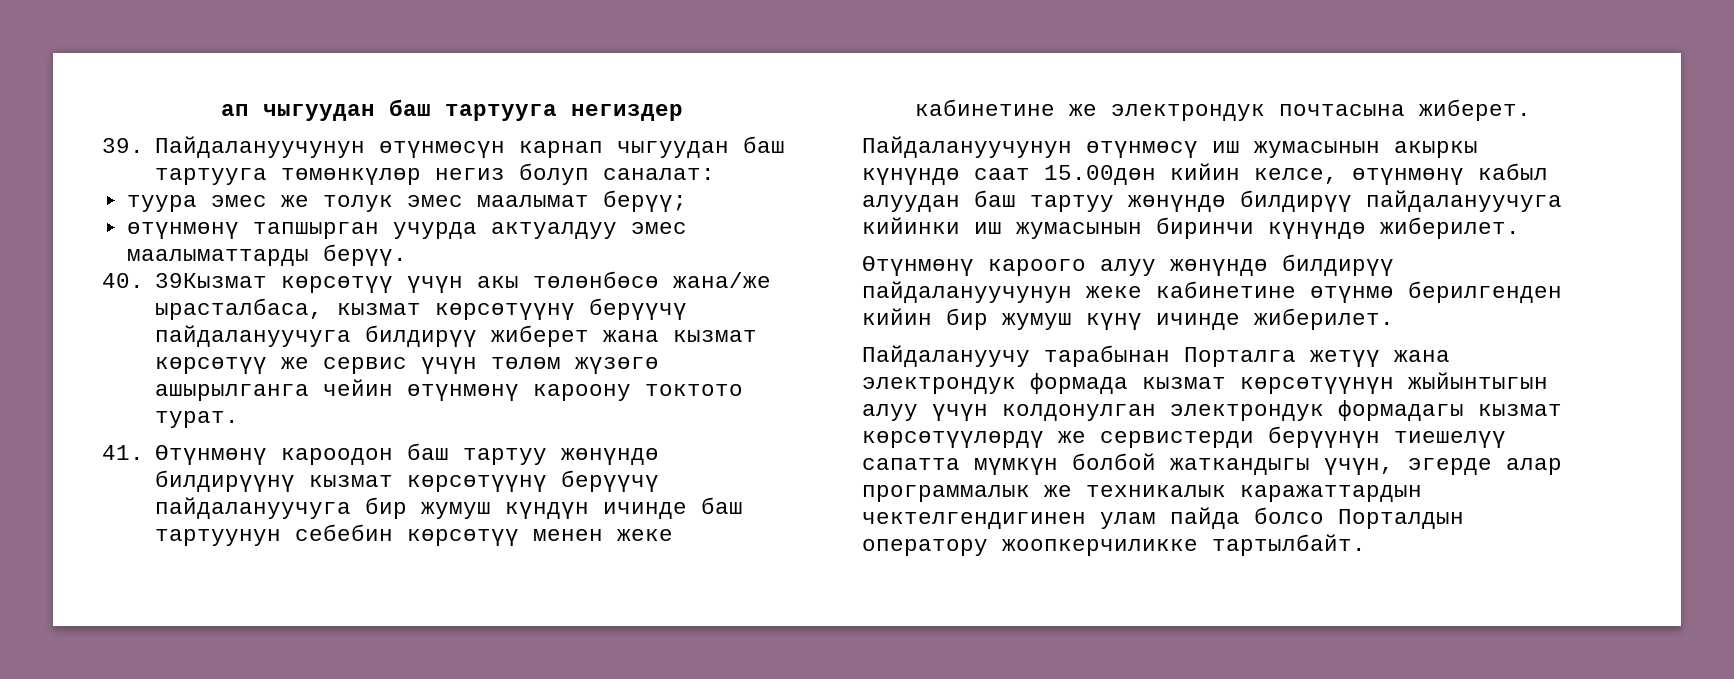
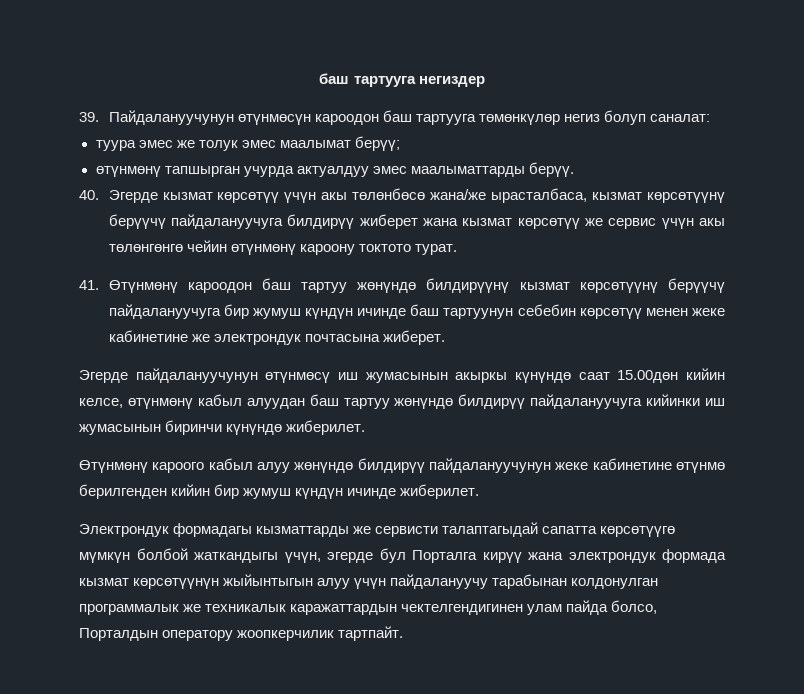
[221,104,375,121] ап чыгуудан -> (319, 78) none
[519,141,730,158] карнап чыгуудан -> [314,114,379,125] кароодон
[155,273,268,288] 39Кызмат -> [108,190,213,203] Эгерде кызмат
[491,357,660,374] [155,384,310,401] төлөм жүзөгө ашырылганга -> [698,218,725,226] [108,244,183,252] акы төлөнгөнгө
[862,136,1072,158] Пайдалануучунун -> [79,368,258,383] Эгерде пайдалануучунун
(1086, 267) none -> [208,458,253,470] кабыл
[1086,313,1142,330] күнү -> [295,488,344,499] күндүн
[862,345,1380,367] Пайдалануучу тарабынан Порталга жетүү -> [79,522,676,537] [79,548,522,563] Электрондук формадагы кызматтарды же сервисти талаптагыдай сапатта көрсөтүүгө мүмкүн болбой жаткандыгы үчүн, эгерде бул Порталга кирүү
[1002,400,1562,421] [862,426,1506,448] [862,453,1562,475] колдонулган электрондук формадагы кызмат көрсөтүүлөрдү же сервистерди берүүнүн тиешелүү сапатта мүмкүн болбой жаткандыгы үчүн, эгерде алар -> [390,574,659,589] пайдалануучу тарабынан колдонулган
[1254,507,1324,524] болсо -> [611,600,658,614] болсо,
[1002,534,1366,556] жоопкерчиликке тартылбайт. -> [237,626,404,641] жоопкерчилик тартпайт.

